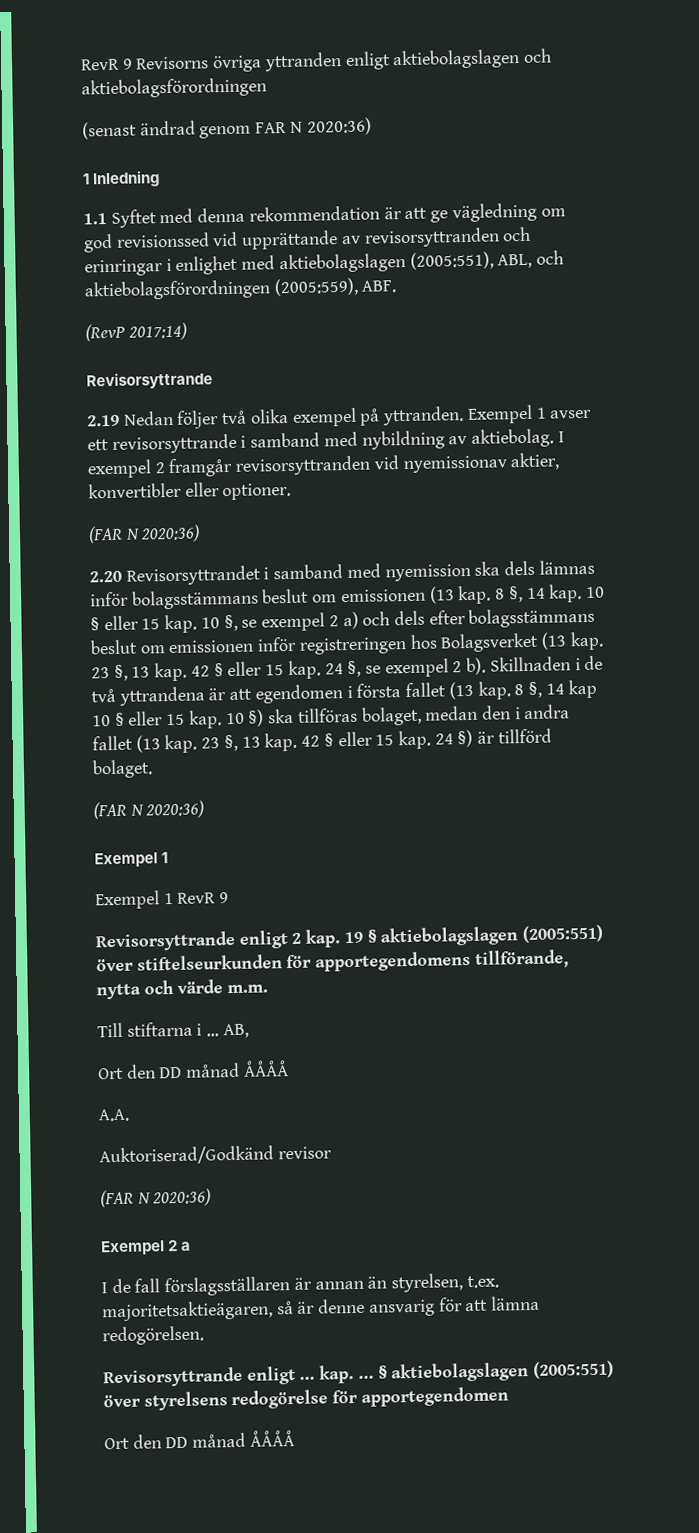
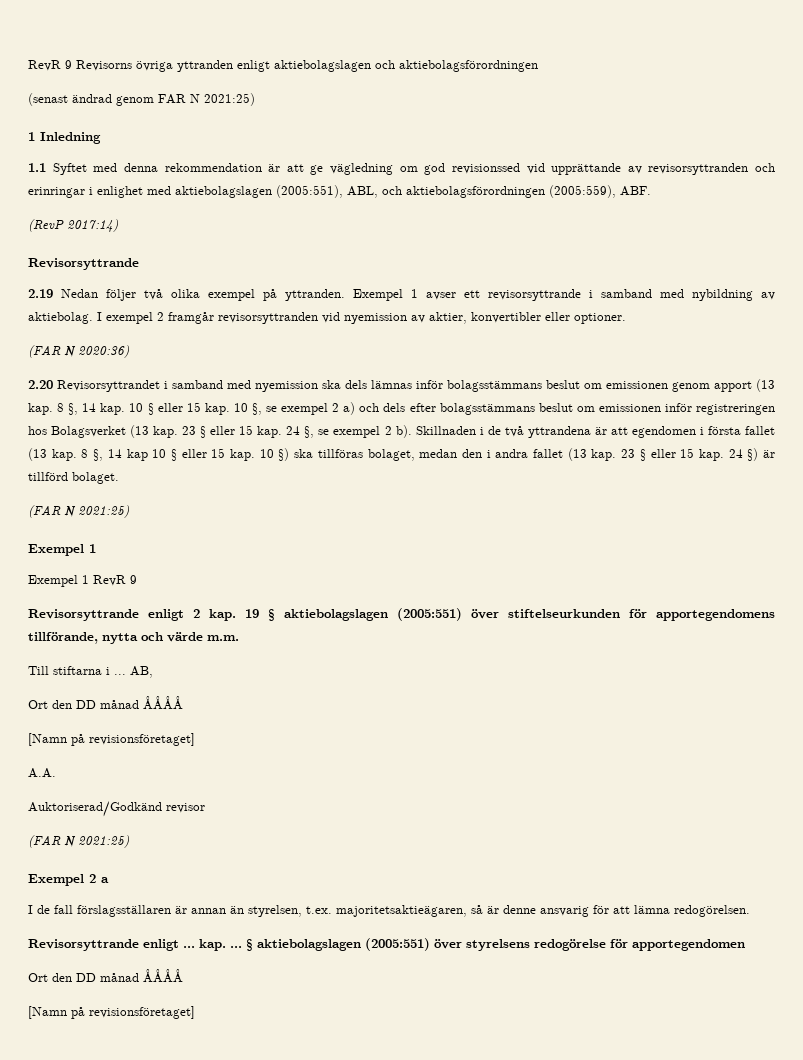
[306,117,372,136] 2020:36) -> [204,93,255,106] 2021:25)
[402,455,508,474] nyemissionav -> [344,313,425,324] nyemission av
(426, 595) none -> [672,381,752,392] genom apport
[113,662,210,682] §, 13 kap. 42 -> (197, 430) none
[223,732,321,752] §, 13 kap. 42 -> (636, 453) none
[145,800,205,819] 2020:36) -> [78,505,129,518] 2021:25)
(289, 1068) none -> [28,733,195,746] // [Namn på revisionsföretaget]
[152,1188,212,1207] 2020:36) -> [78,835,129,848] 2021:25)
(295, 1438) none -> [28,1006,195,1019] // [Namn på revisionsföretaget]

